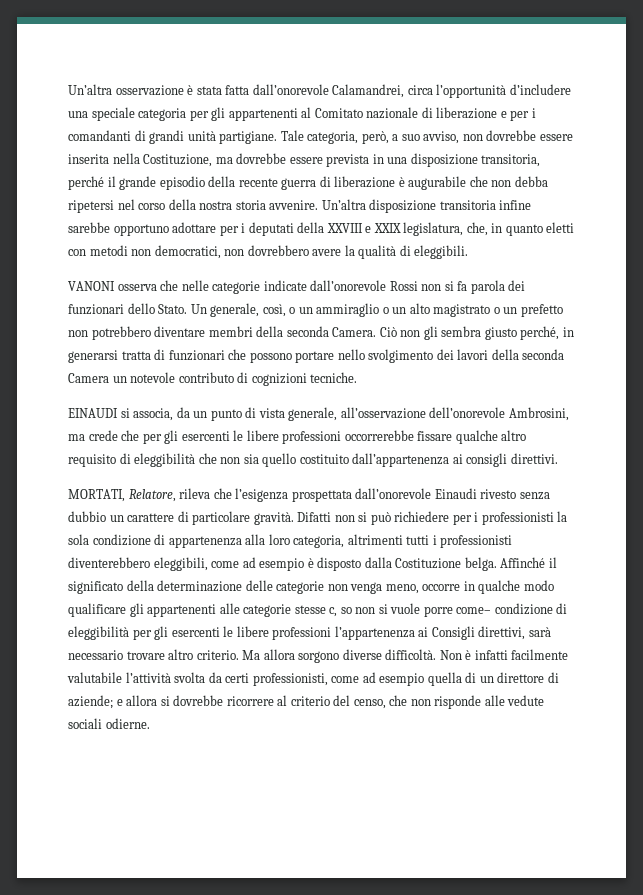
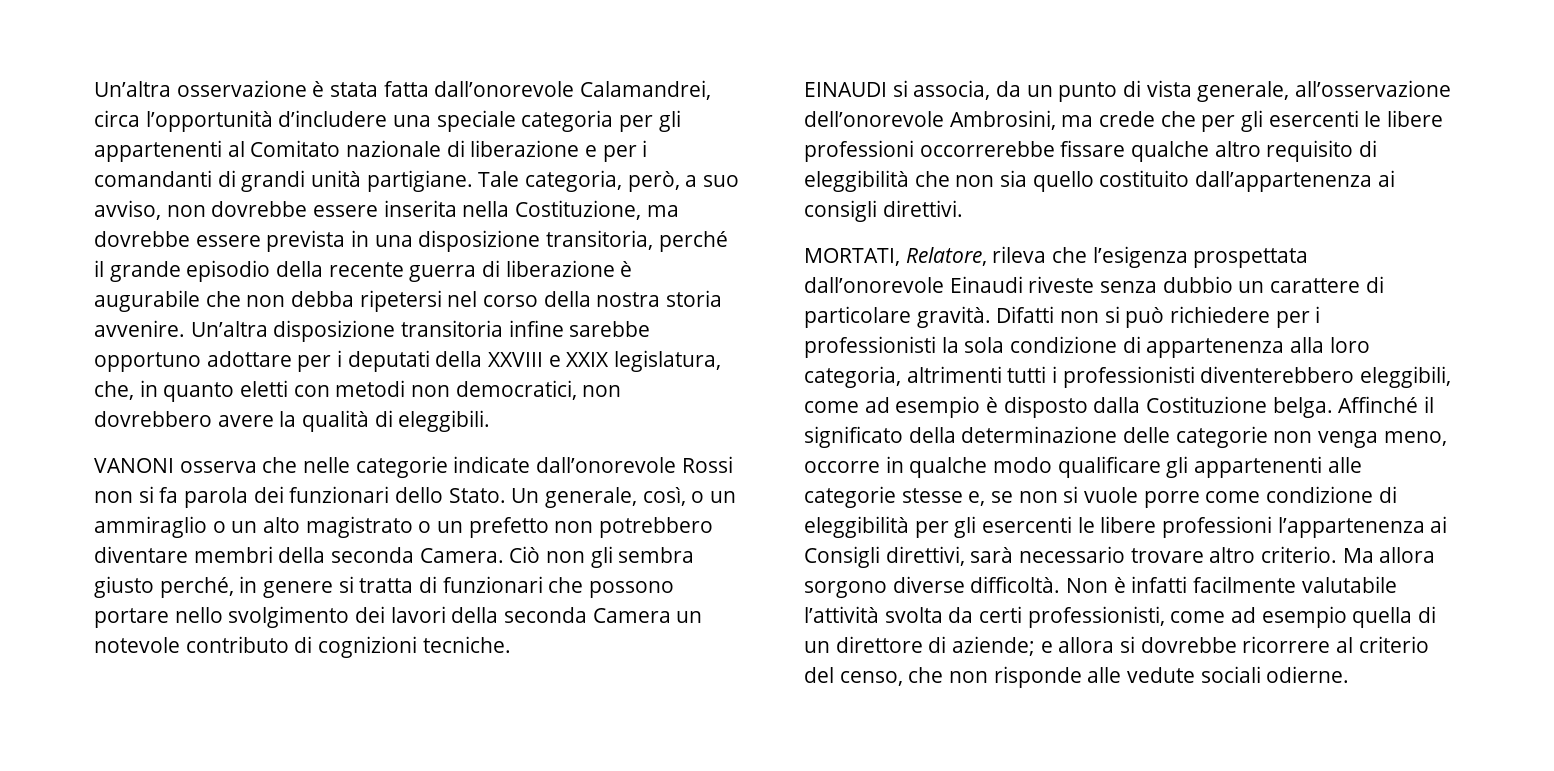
[68,350,118,363] generarsi -> [263,576,354,598] genere si
[480,489,517,499] rivesto -> [1028,276,1095,293] riveste
[329,607,352,617] c, so -> [968,491,1014,506] e, se
[456,607,492,614] come– -> [1205,491,1261,503] come

